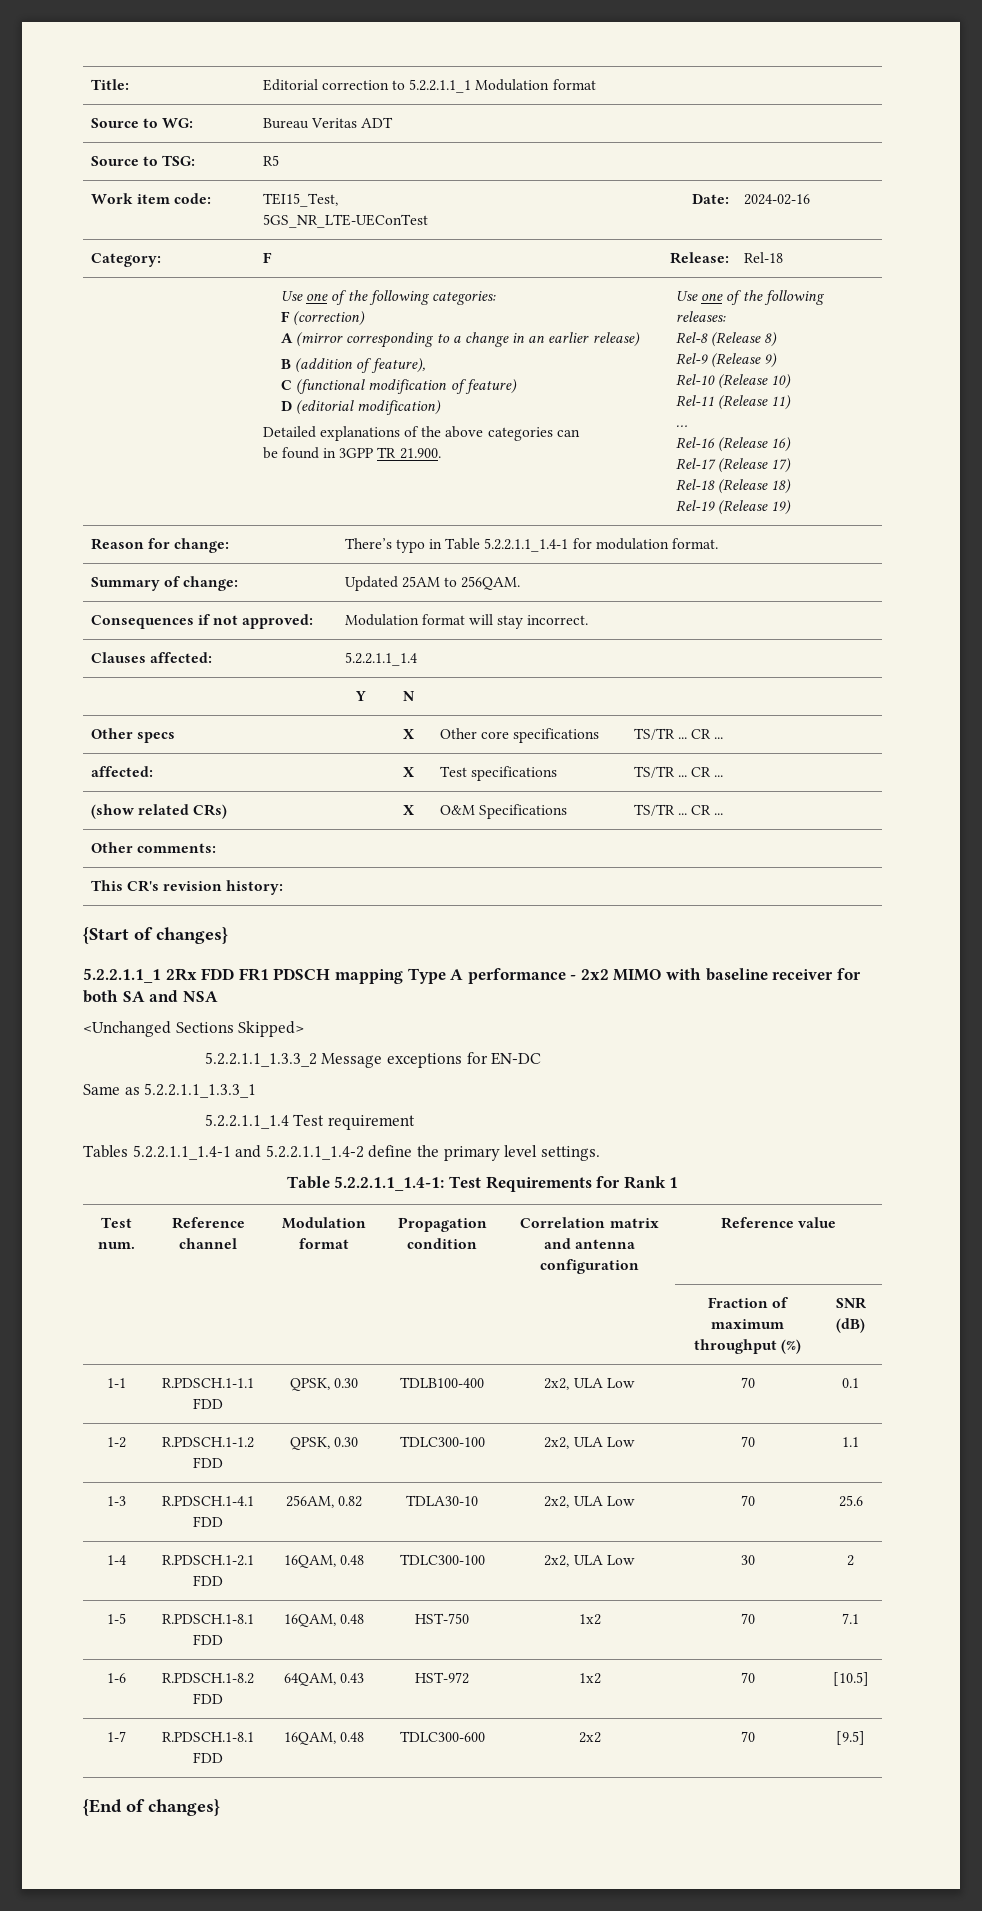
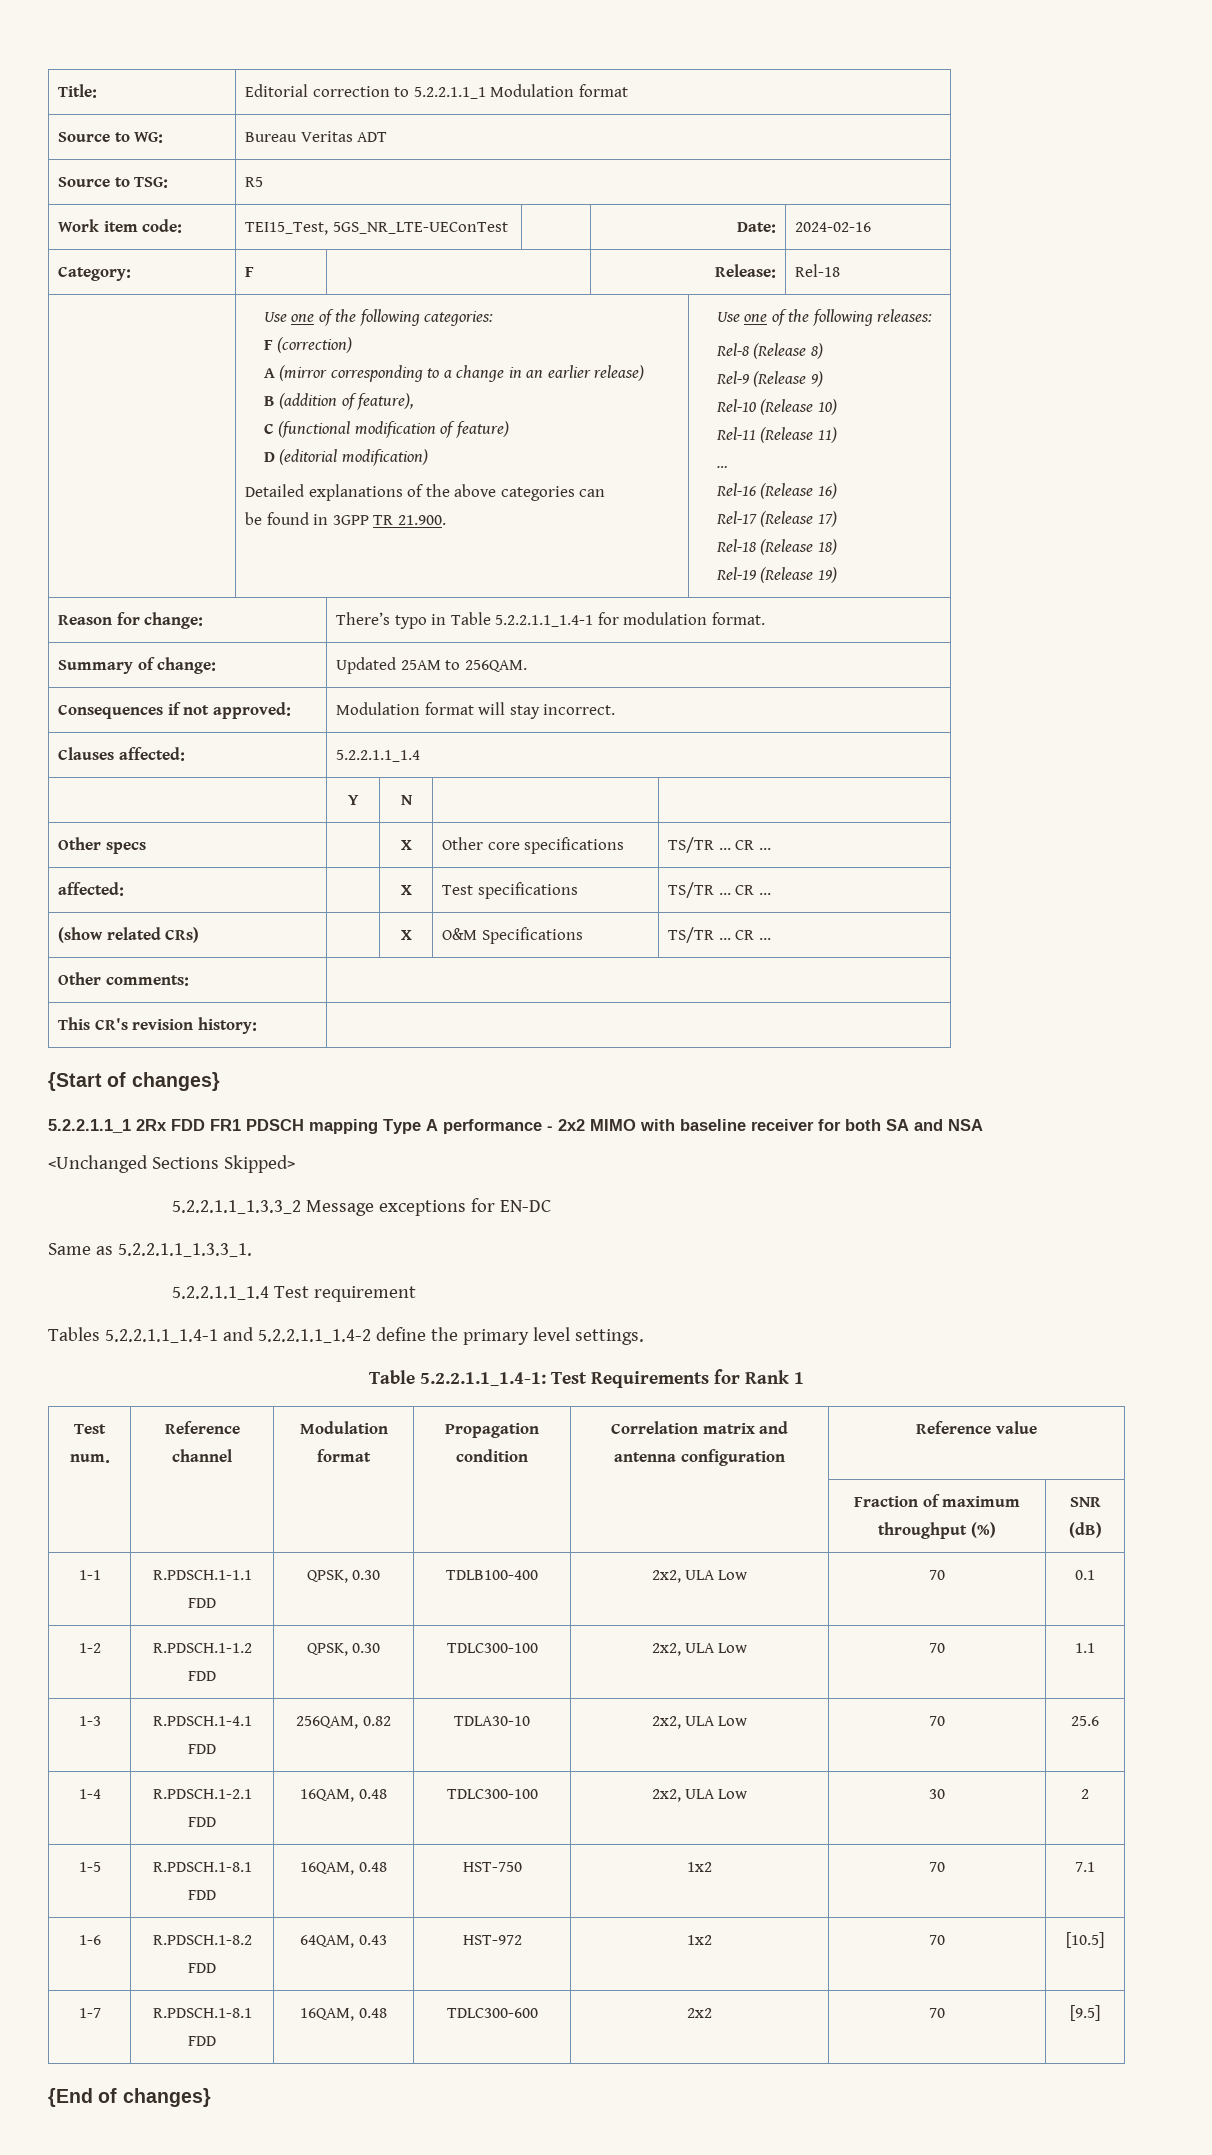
[144,1083,257,1098] 5.2.2.1.1_1.3.3_1 -> [117,1243,252,1257] 5.2.2.1.1_1.3.3_1.
[285,1495,334,1508] 256AM, -> [296,1716,359,1729] 256QAM,

